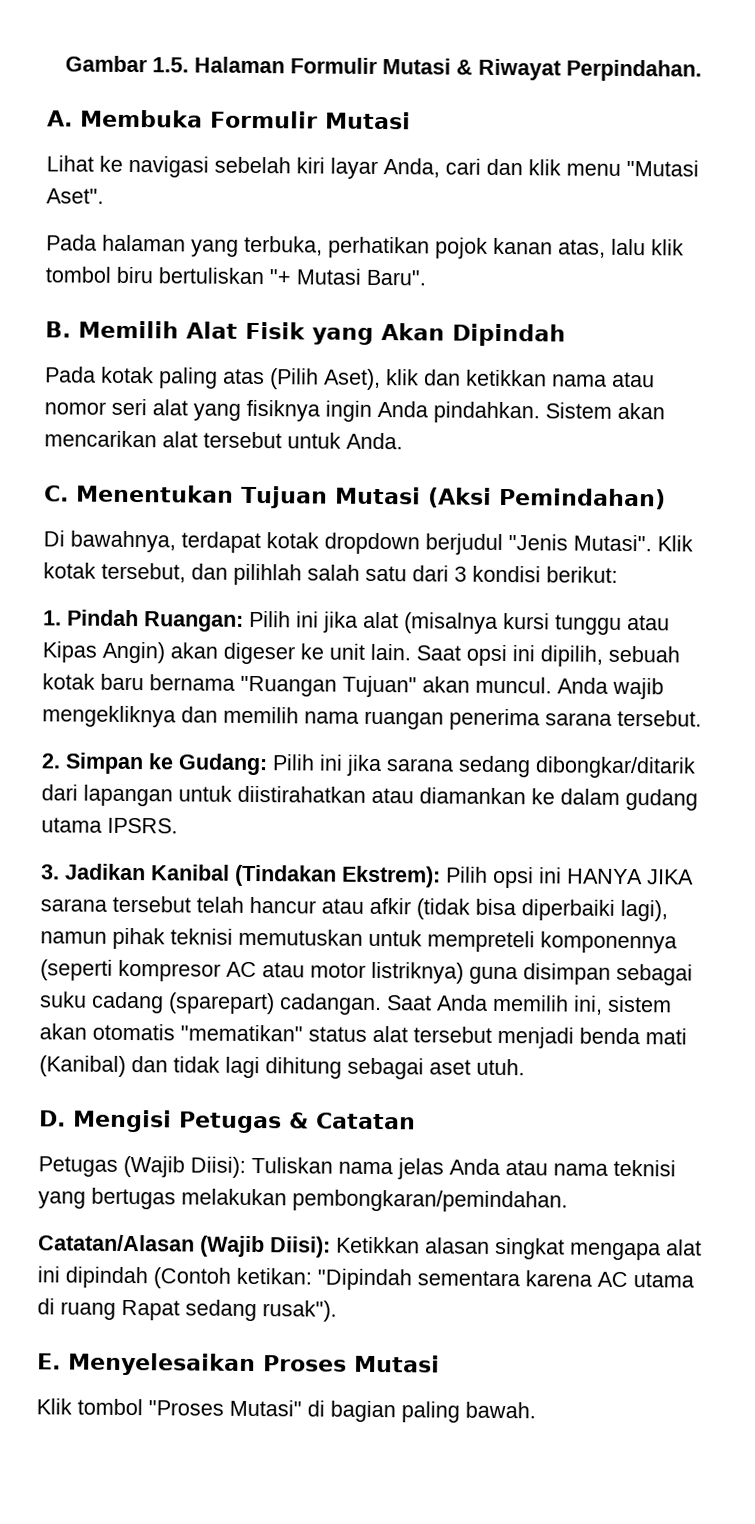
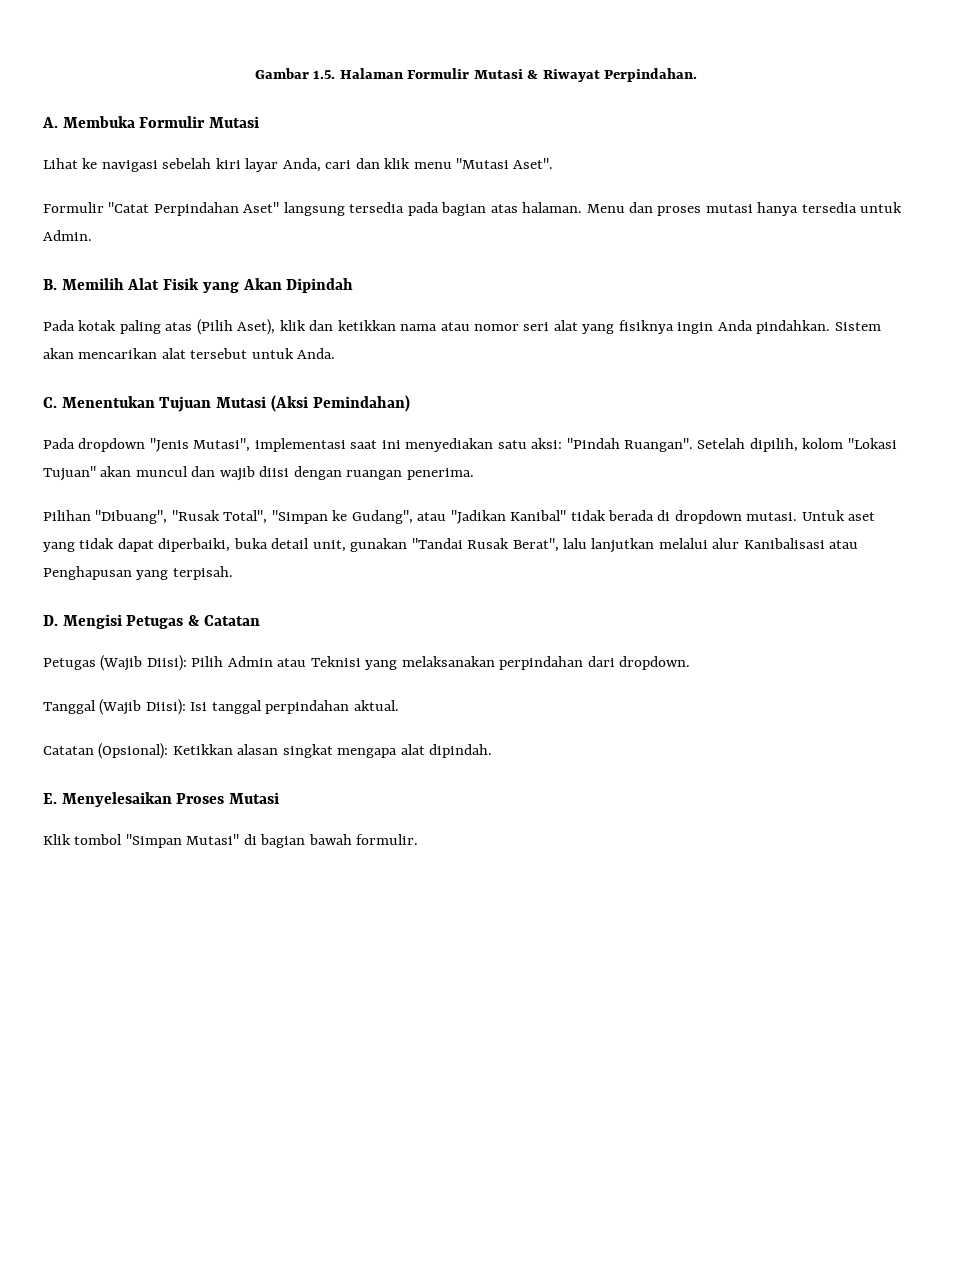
[46,234,684,259] [45,266,426,286] Pada halaman yang terbuka, perhatikan pojok kanan atas, lalu klik tombol biru bertuliskan "+ Mutasi Baru". -> [43,202,903,216] [43,230,92,241] Formulir "Catat Perpindahan Aset" langsung tersedia pada bagian atas halaman. Menu dan proses mutasi hanya tersedia untuk Admin.
[43,530,693,555] [43,562,618,586] [43,609,670,635] [42,641,680,667] [42,673,664,700] [42,705,702,731] [41,752,696,779] [41,784,698,811] [41,817,178,834] [41,863,694,889] [40,895,668,922] [40,927,677,954] [40,959,693,986] [40,991,672,1016] [39,1023,687,1049] [39,1055,525,1080] Di bawahnya, terdapat kotak dropdown berjudul "Jenis Mutasi". Klik kotak tersebut, dan pilihlah salah satu dari 3 kondisi berikut: // 1. Pindah Ruangan: Pilih ini jika alat (misalnya kursi tunggu atau Kipas Angin) akan digeser ke unit lain. Saat opsi ini dipilih, sebuah kotak baru bernama "Ruangan Tujuan" akan muncul. Anda wajib mengekliknya dan memilih nama ruangan penerima sarana tersebut. // 2. Simpan ke Gudang: Pilih ini jika sarana sedang dibongkar/ditarik dari lapangan untuk diistirahatkan atau diamankan ke dalam gudang utama IPSRS. // 3. Jadikan Kanibal (Tindakan Ekstrem): Pilih opsi ini HANYA JIKA sarana tersebut telah hancur atau afkir (tidak bisa diperbaiki lagi), namun pihak teknisi memutuskan untuk mempreteli komponennya (seperti kompresor AC atau motor listriknya) guna disimpan sebagai suku cadang (sparepart) cadangan. Saat Anda memilih ini, sistem akan otomatis "mematikan" status alat tersebut menjadi benda mati (Kanibal) dan tidak lagi dihitung sebagai aset utuh. -> [43,438,897,452] [43,466,474,481] [43,510,876,524] [43,538,859,553] [43,566,233,580] Pada dropdown "Jenis Mutasi", implementasi saat ini menyediakan satu aksi: "Pindah Ruangan". Setelah dipilih, kolom "Lokasi Tujuan" akan muncul dan wajib diisi dengan ruangan penerima. // Pilihan "Dibuang", "Rusak Total", "Simpan ke Gudang", atau "Jadikan Kanibal" tidak berada di dropdown mutasi. Untuk aset yang tidak dapat diperbaiki, buka detail unit, gunakan "Tandai Rusak Berat", lalu lanjutkan melalui alur Kanibalisasi atau Penghapusan yang terpisah.
[251,1157,676,1180] [38,1187,568,1213] [38,1234,331,1258] Tuliskan nama jelas Anda atau nama teknisi yang bertugas melakukan pembongkaran/pemindahan. // Catatan/Alasan (Wajib Diisi): -> [191,656,691,670] [43,699,399,715] [43,743,169,759] Pilih Admin atau Teknisi yang melaksanakan perpindahan dari dropdown. // Tanggal (Wajib Diisi): Isi tanggal perpindahan aktual. // Catatan (Opsional):
[37,1266,694,1291] [37,1298,337,1322] ini dipindah (Contoh ketikan: "Dipindah sementara karena AC utama di ruang Rapat sedang rusak"). -> [429,744,493,758] dipindah.
[148,1400,224,1416] "Proses -> [125,834,182,848] "Simpan
[401,1401,536,1423] paling bawah. -> [308,834,419,845] bawah formulir.

